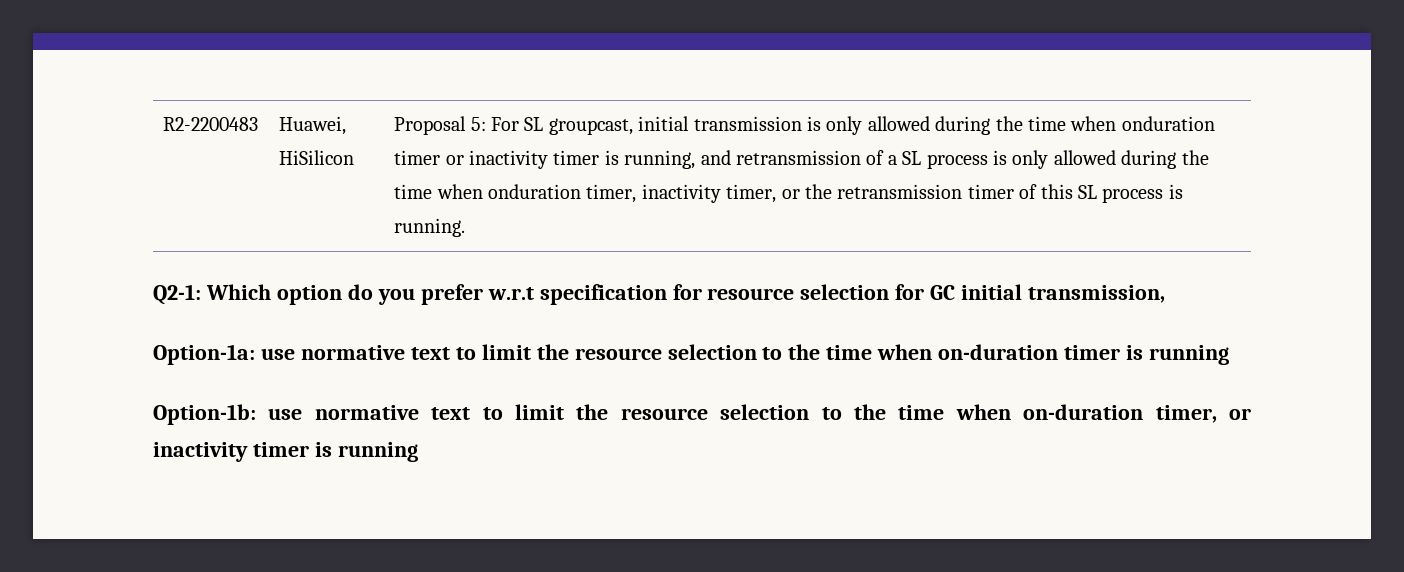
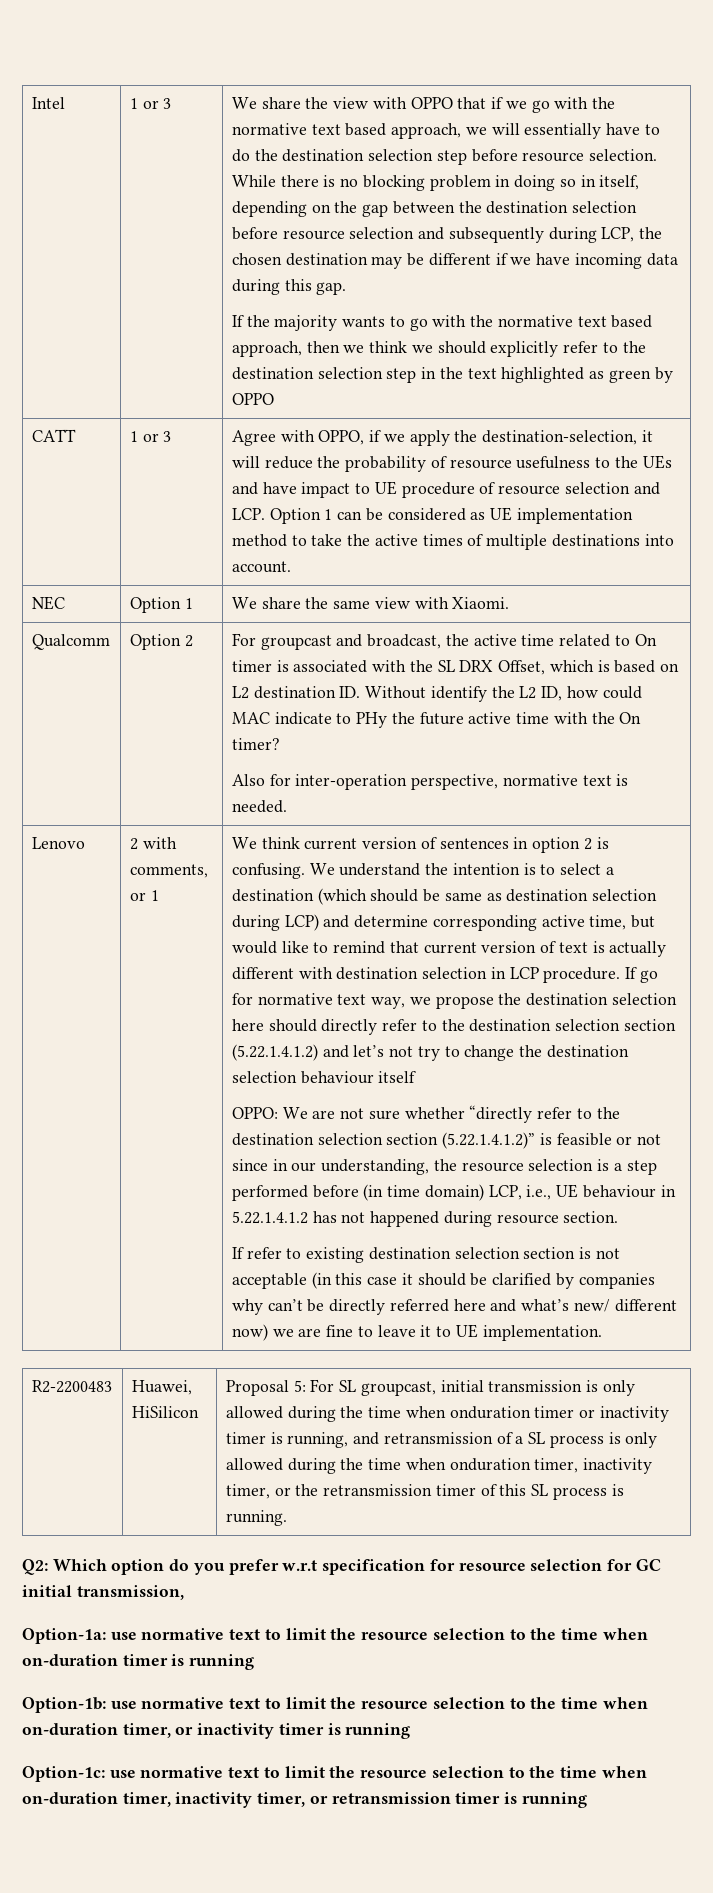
(163, 124) none -> [31,97,65,109] [129,98,172,109] [231,97,615,113] [231,123,660,139] [231,149,658,165] [231,175,640,191] [231,201,638,217] [231,227,663,243] [231,253,678,269] [231,279,347,295] [231,315,653,331] [231,341,646,357] [231,367,673,383] [231,393,274,405] [31,429,76,442] [129,431,172,442] [231,430,653,446] [231,455,672,472] [231,481,660,498] [231,507,633,524] [231,534,674,550] [231,561,291,573] [31,596,65,610] [129,597,193,613] [231,597,510,609] [31,634,110,650] [129,634,193,650] [231,633,657,650] [231,660,679,675] [231,686,642,702] [231,712,642,728] [231,738,280,750] [231,774,629,790] [231,800,287,813] [31,837,85,849] [129,837,177,850] [129,864,208,878] [129,890,159,901] [231,837,609,853] [231,863,614,879] [231,888,658,905] [231,914,656,931] [231,941,667,957] [231,967,658,983] [231,993,677,1009] [231,1019,676,1035] [231,1044,629,1061] [231,1071,417,1084] [231,1105,620,1123] [231,1132,662,1149] [231,1159,657,1175] [231,1184,676,1201] [231,1211,619,1227] [231,1247,620,1263] [231,1272,655,1289] [231,1299,677,1315] [231,1324,602,1341] Intel | 1 or 3 | We share the view with OPPO that if we go with the normative text based approach, we will essentially have to do the destination selection step before resource selection. While there is no blocking problem in doing so in itself, depending on the gap between the destination selection before resource selection and subsequently during LCP, the chosen destination may be different if we have incoming data during this gap. // If the majority wants to go with the normative text based approach, then we think we should explicitly refer to the destination selection step in the text highlighted as green by OPPO // CATT | 1 or 3 | Agree with OPPO, if we apply the destination-selection, it will reduce the probability of resource usefulness to the UEs and have impact to UE procedure of resource selection and LCP. Option 1 can be considered as UE implementation method to take the active times of multiple destinations into account. // NEC | Option 1 | We share the same view with Xiaomi. // Qualcomm | Option 2 | For groupcast and broadcast, the active time related to On timer is associated with the SL DRX Offset, which is based on L2 destination ID. Without identify the L2 ID, how could MAC indicate to PHy the future active time with the On timer? // Also for inter-operation perspective, normative text is needed. // Lenovo | 2 with comments, or 1 | We think current version of sentences in option 2 is confusing. We understand the intention is to select a destination (which should be same as destination selection during LCP) and determine corresponding active time, but would like to remind that current version of text is actually different with destination selection in LCP procedure. If go for normative text way, we propose the destination selection here should directly refer to the destination selection section (5.22.1.4.1.2) and let’s not try to change the destination selection behaviour itself // OPPO: We are not sure whether “directly refer to the destination selection section (5.22.1.4.1.2)” is feasible or not since in our understanding, the resource selection is a step performed before (in time domain) LCP, i.e., UE behaviour in 5.22.1.4.1.2 has not happened during resource section. // If refer to existing destination selection section is not acceptable (in this case it should be clarified by companies why can’t be directly referred here and what’s new/ different now) we are fine to leave it to UE implementation. //
[153,284,201,305] Q2-1: -> [22,1559,48,1575] Q2:
(418, 452) none -> [22,1766,647,1782] [22,1792,587,1808] // Option-1c: use normative text to limit the resource selection to the time when on-duration timer, inactivity timer, or retransmission timer is running

